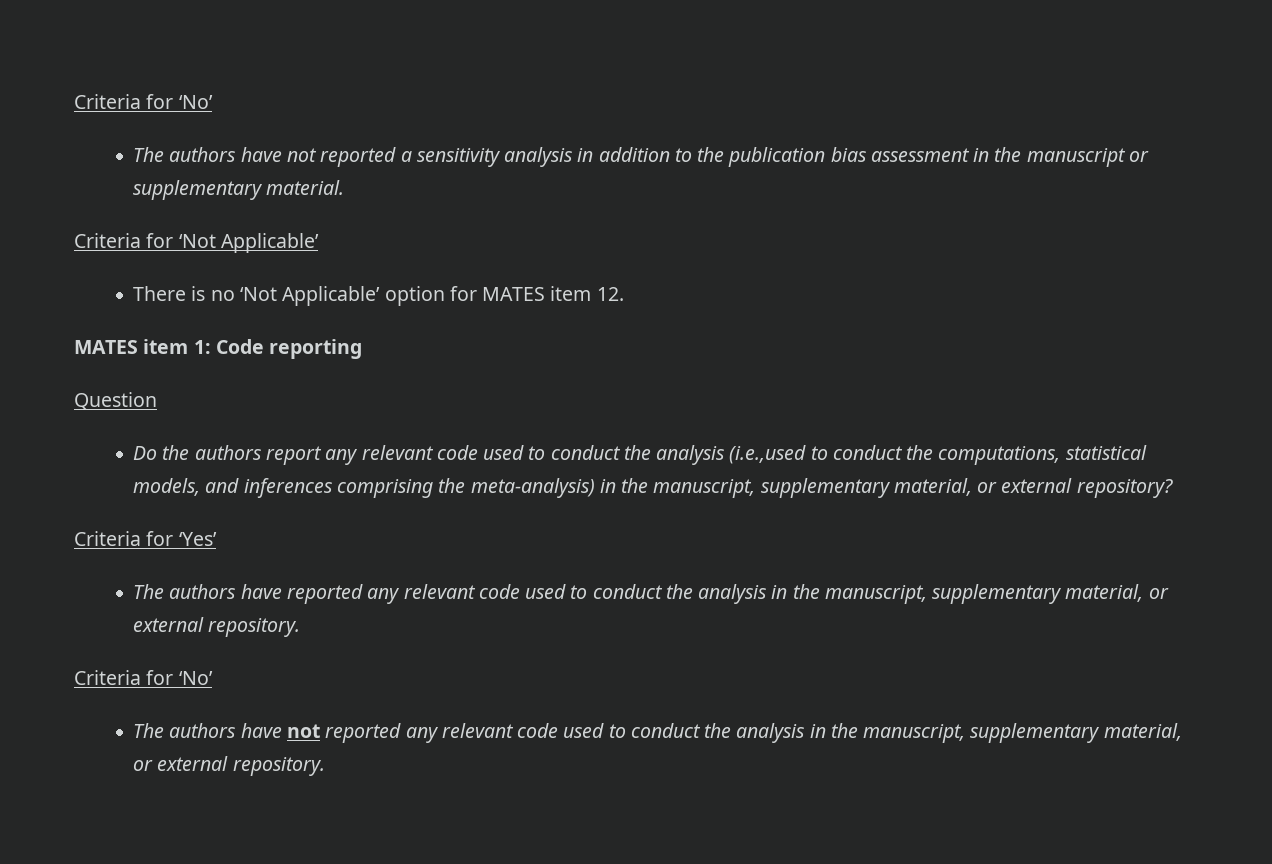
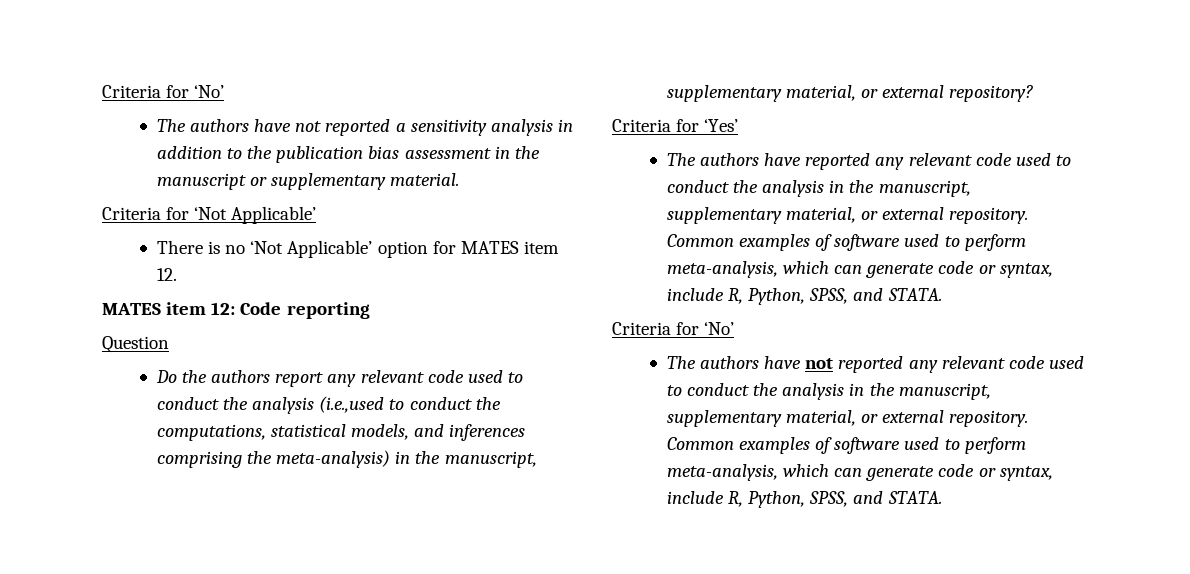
[193,340,211,354] 1: -> [211,302,236,315] 12:
(301, 627) none -> [666,234,1026,251] [666,261,1053,278] [666,288,942,305] Common examples of software used to perform meta-analysis, which can generate code or syntax, include R, Python, SPSS, and STATA.
(325, 766) none -> [666,437,1026,454] [666,464,1053,481] [666,491,942,508] Common examples of software used to perform meta-analysis, which can generate code or syntax, include R, Python, SPSS, and STATA.

